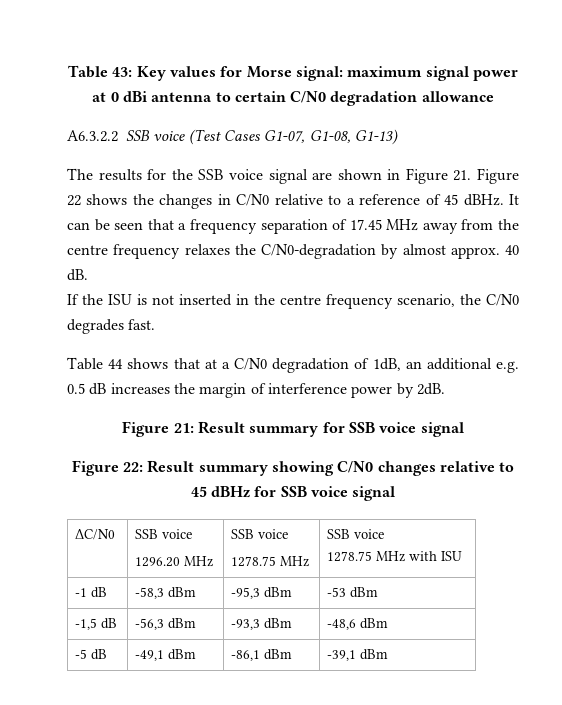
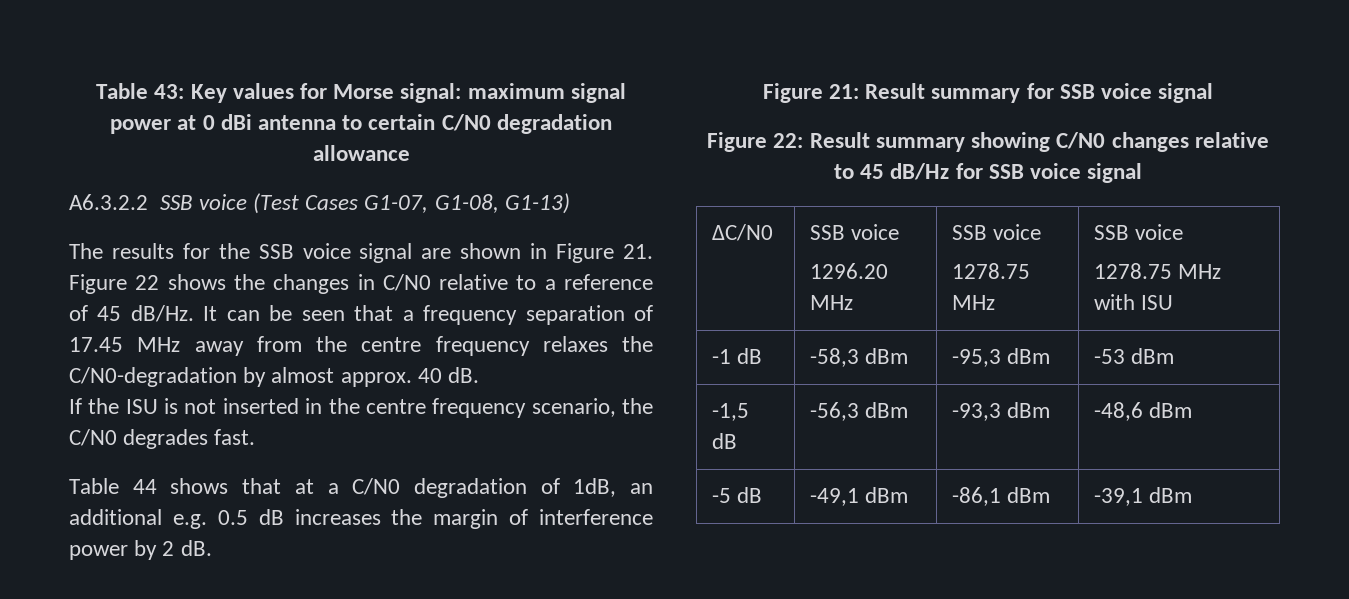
[463,194,504,206] dBHz. -> [130,305,194,322] dB/Hz.
[416,383,445,395] 2dB. -> [162,540,212,556] 2 dB.
[211,486,251,498] dBHz -> [890,163,950,180] dB/Hz

